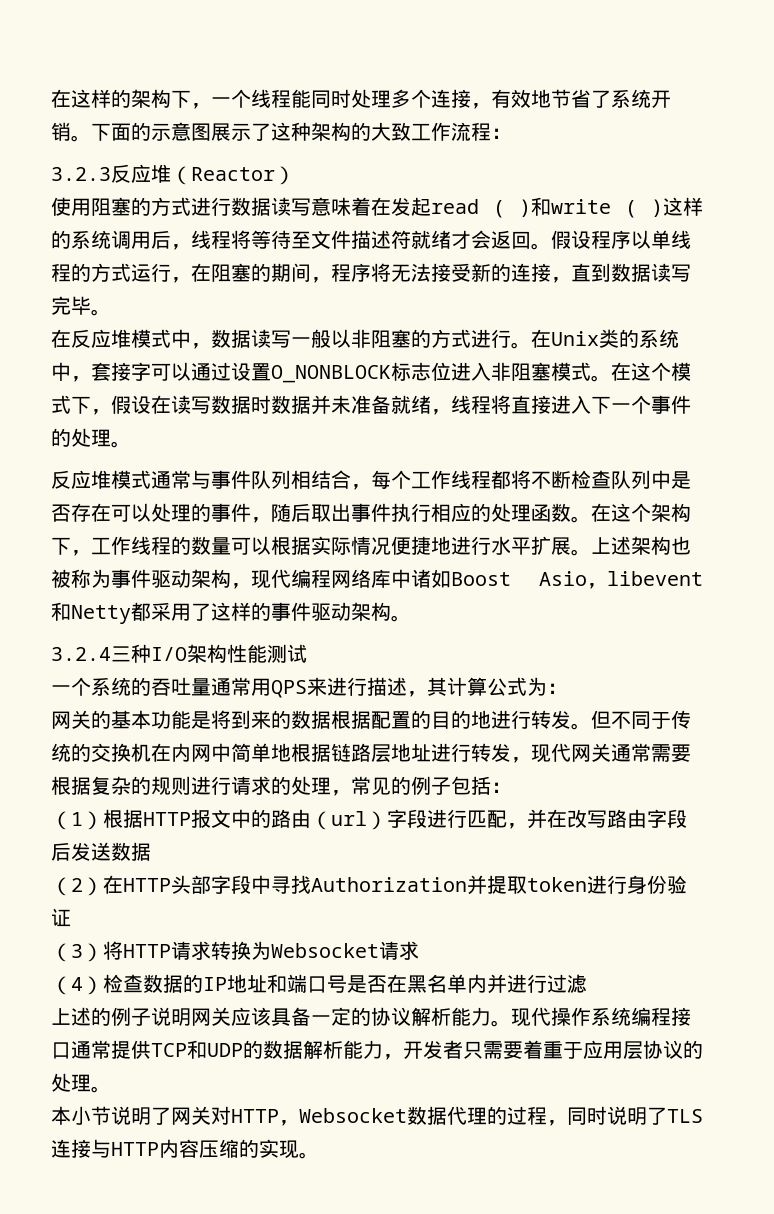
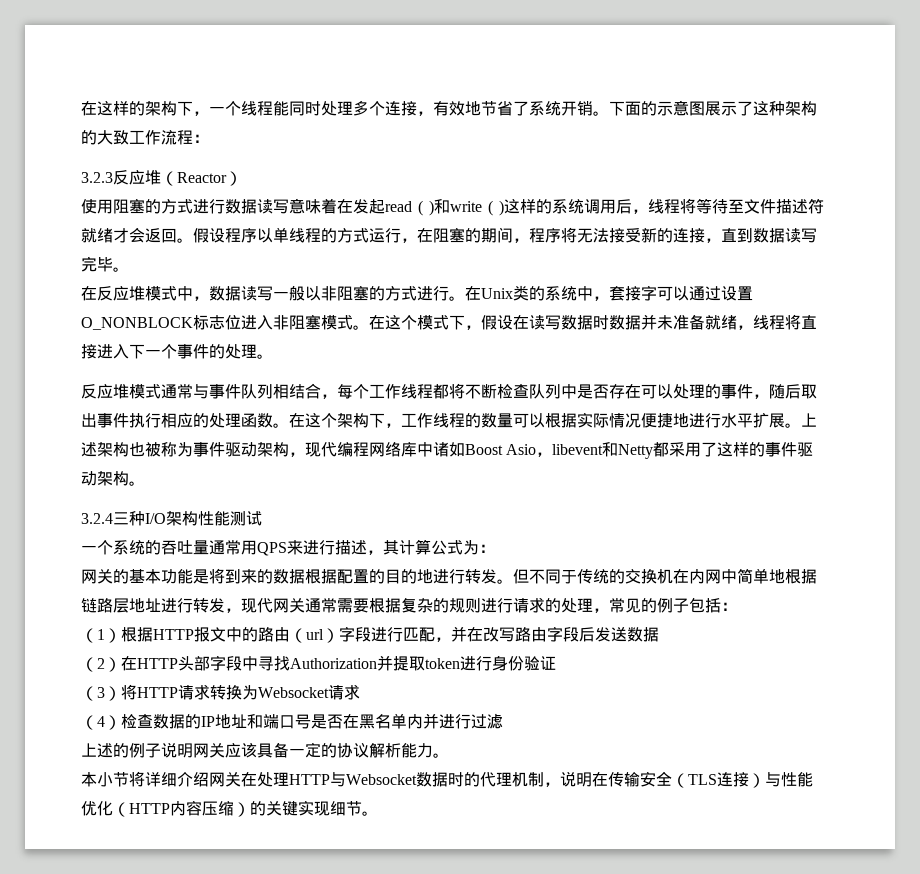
[511,1007,691,1027] [51,1040,703,1060] [51,1073,111,1093] [51,1106,703,1126] [51,1139,299,1159] 现代操作系统编程接口通常提供TCP和UDP的数据解析能力，开发者只需要着重于应用层协议的处理。 // 本小节说明了网关对HTTP，Websocket数据代理的过程，同时说明了TLS连接与HTTP内容压缩的实现 -> [81,771,813,788] [81,800,362,817] // 本小节将详细介绍网关在处理HTTP与Websocket数据时的代理机制，说明在传输安全（TLS连接）与性能优化（HTTP内容压缩）的关键实现细节

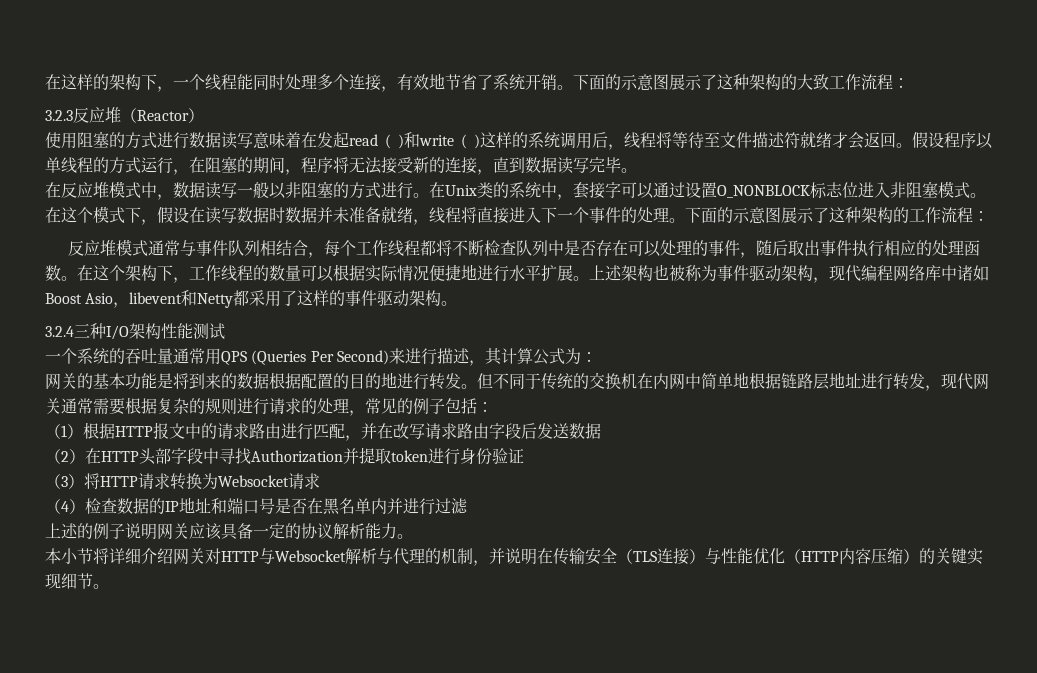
(273, 356) none -> [685,207,989,224] 下面的示意图展示了这种架构的工作流程：
(287, 549) none -> [251,350,389,365] (Queries Per Second)
[258,626,371,643] 路由（url）字段 -> [217,423,281,439] 请求路由
(515, 634) none -> [425,423,457,439] 请求
[241,772,289,787] 在处理 -> [205,548,221,564] 对
[416,772,560,787] 数据时的代理机制， -> [345,548,505,566] 解析与代理的机制，并

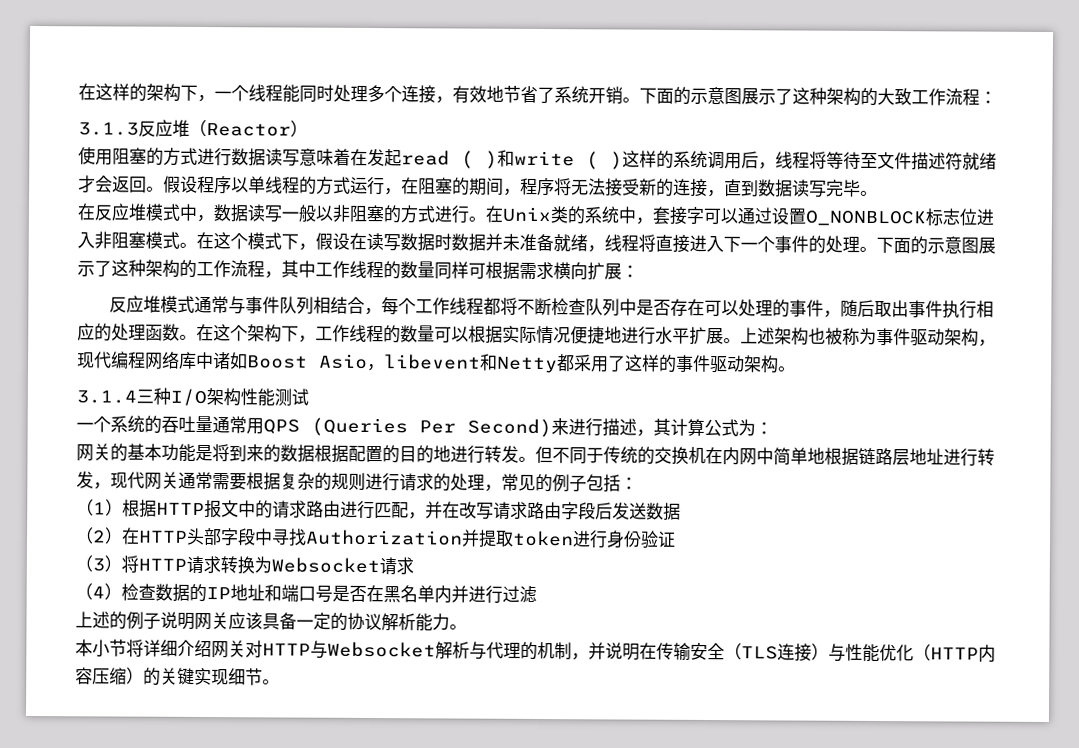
[45,110,73,121] 3.2.3 -> [78,122,139,136] 3.1.3
(973, 215) none -> [264,260,622,281] ，其中工作线程的数量同样可根据需求横向扩展
[45,326,74,337] 3.2.4 -> [76,390,137,404] 3.1.4

